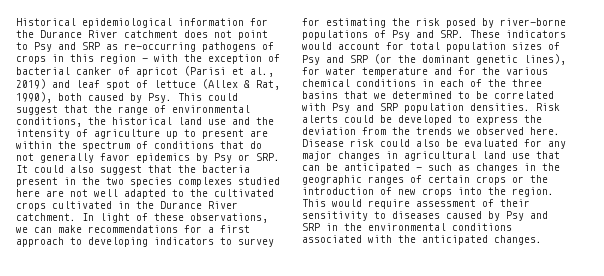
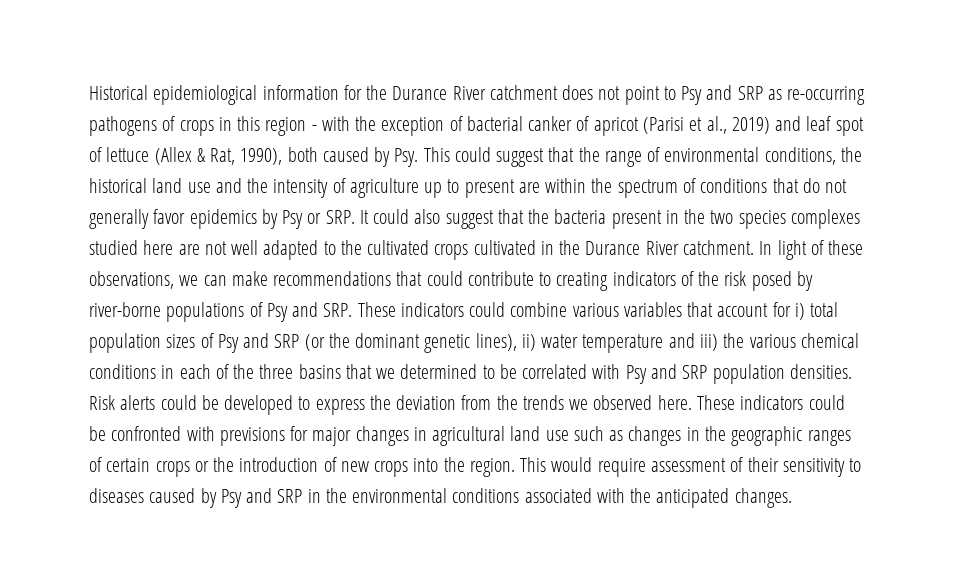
[184,225,250,233] [16,237,274,247] [302,18,386,28] for a first approach to developing indicators to survey for estimating -> [396,271,694,291] that could contribute to creating indicators of
[302,42,332,50] would -> [469,302,714,317] could combine various variables that
(404, 46) none -> [794,303,805,320] i)
[302,67,320,75] for -> [521,334,536,351] ii)
[458,67,476,75] for -> [699,334,718,351] iii)
[302,139,566,149] Disease risk could also be evaluated for any -> [696,395,845,410] [89,426,309,446] These indicators could be confronted with previsions for
[536,151,560,159] [302,163,422,173] that can be anticipated - -> (569, 435) none

